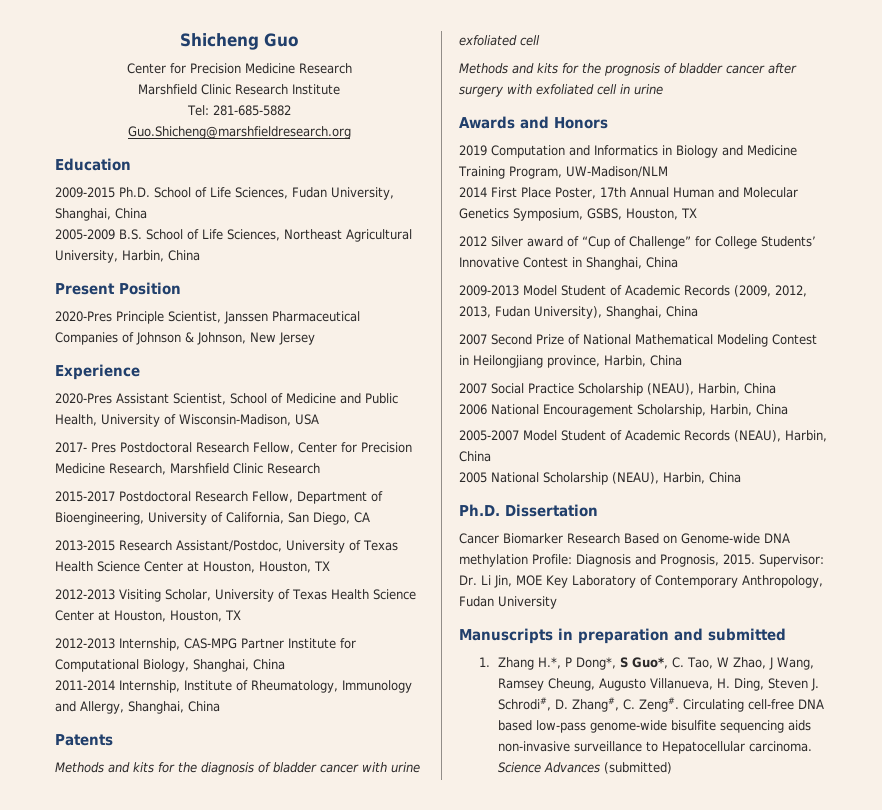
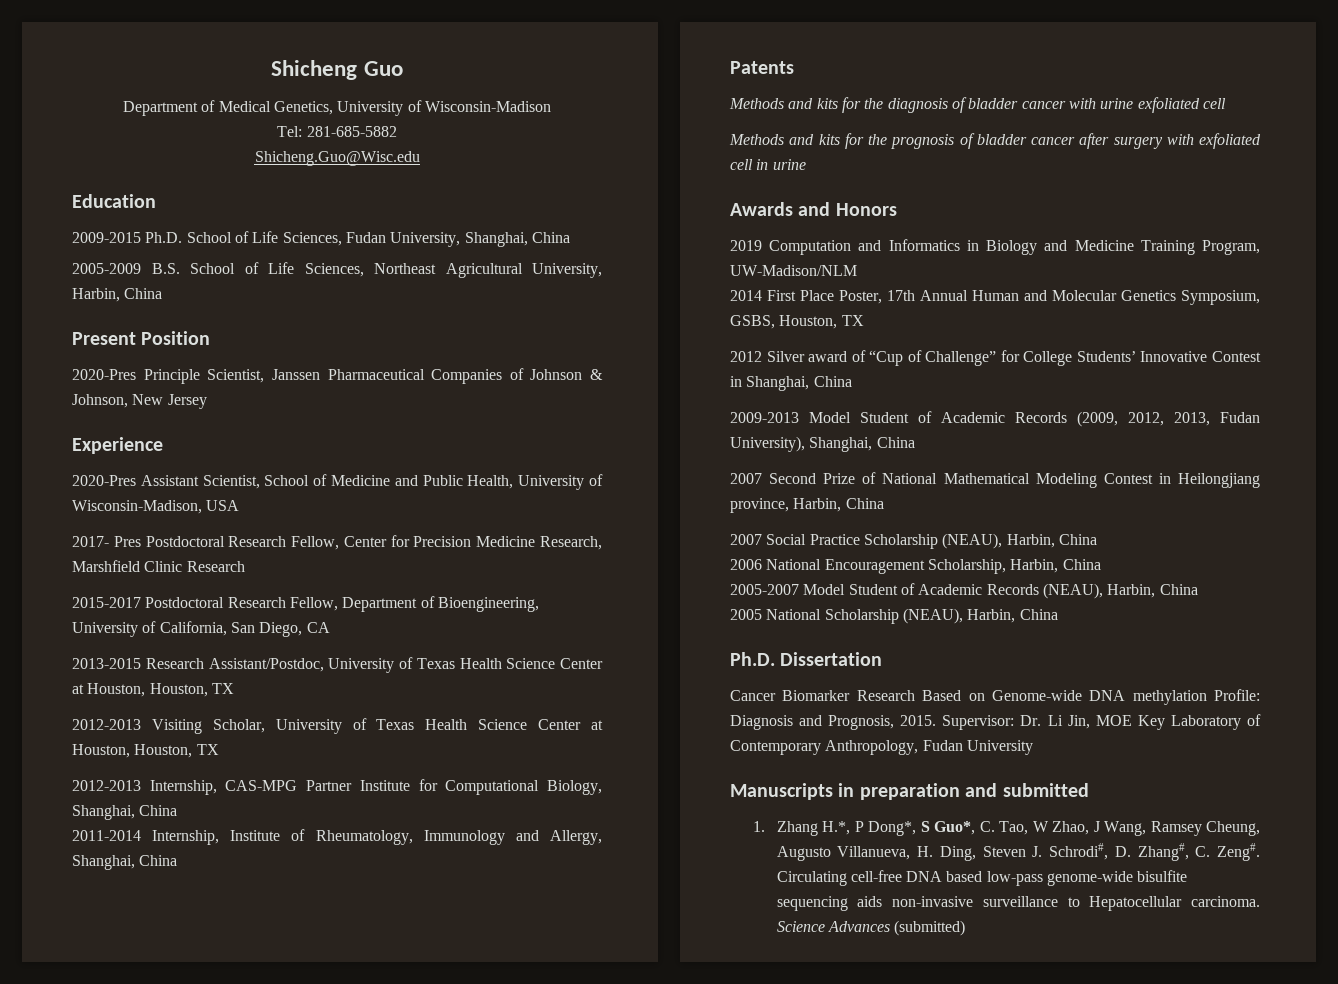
[126,63,352,74] [138,84,340,95] Center for Precision Medicine Research // Marshfield Clinic Research Institute -> [123,100,551,116] Department of Medical Genetics, University of Wisconsin-Madison
[127,126,351,139] Guo.Shicheng@marshfieldresearch.org -> [254,151,420,166] Shicheng.Guo@Wisc.edu

